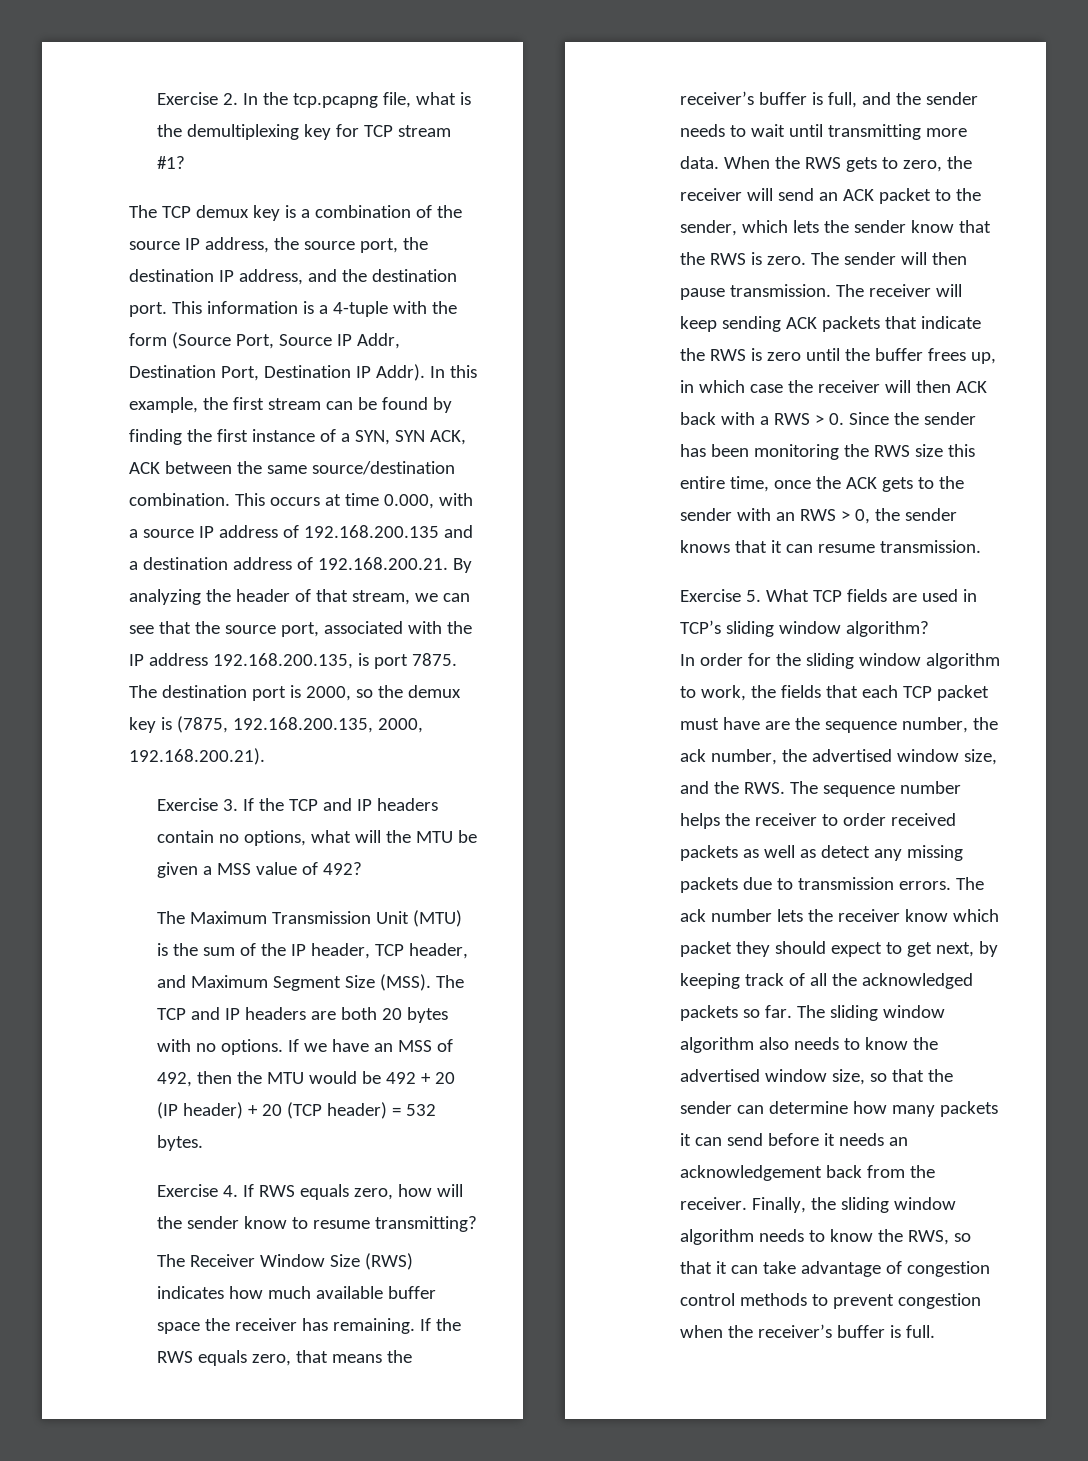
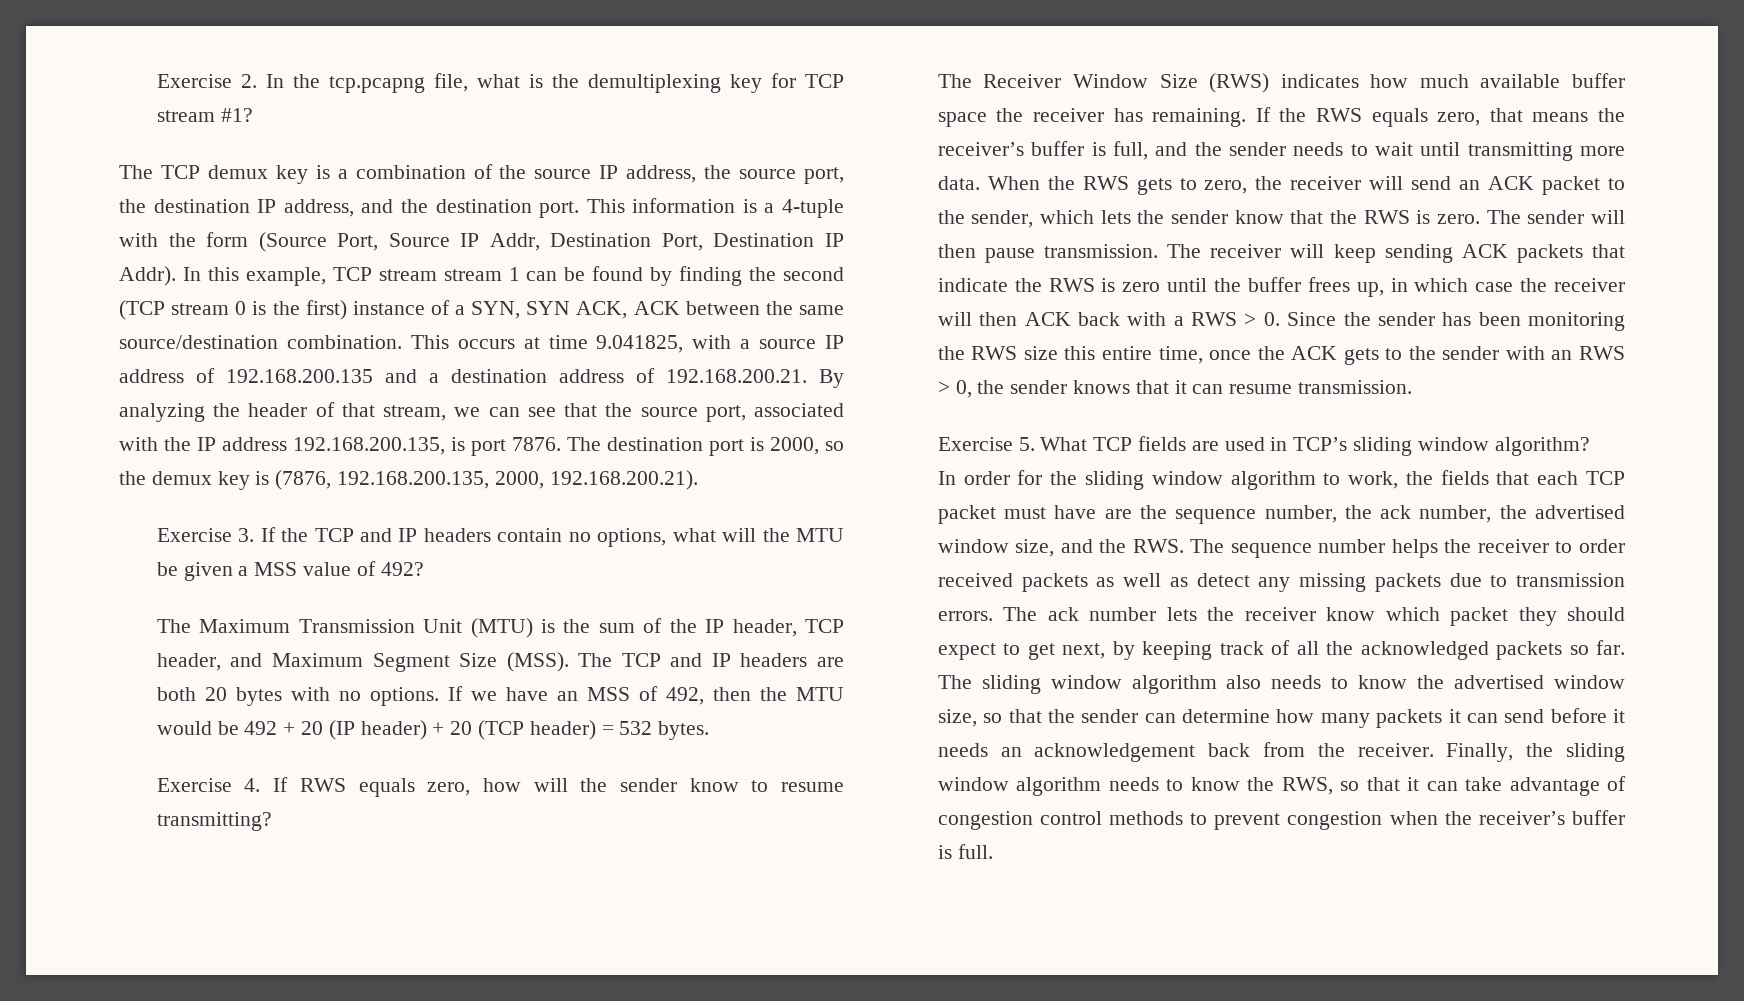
[202,397,321,410] the first stream -> [332,267,520,281] TCP stream stream 1
[216,429,248,442] first -> [783,267,845,281] [119,300,347,320] second (TCP stream 0 is the first)
[383,494,434,509] 0.000, -> [596,335,684,353] 9.041825,
[411,653,457,666] 7875. -> [512,437,561,451] 7876.
[176,716,228,733] (7875, -> [275,470,332,490] (7876,

